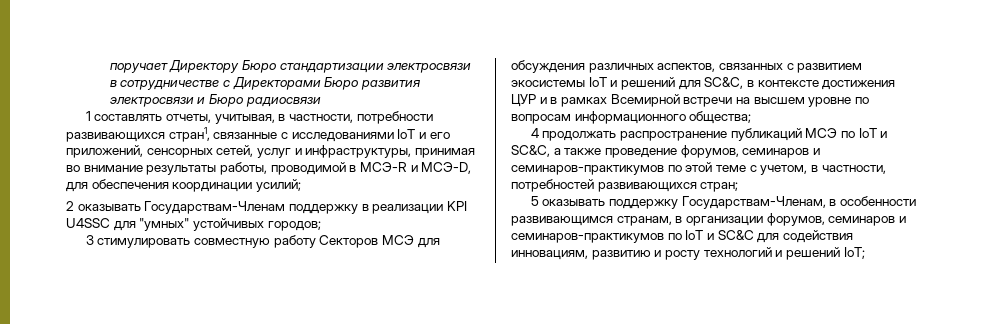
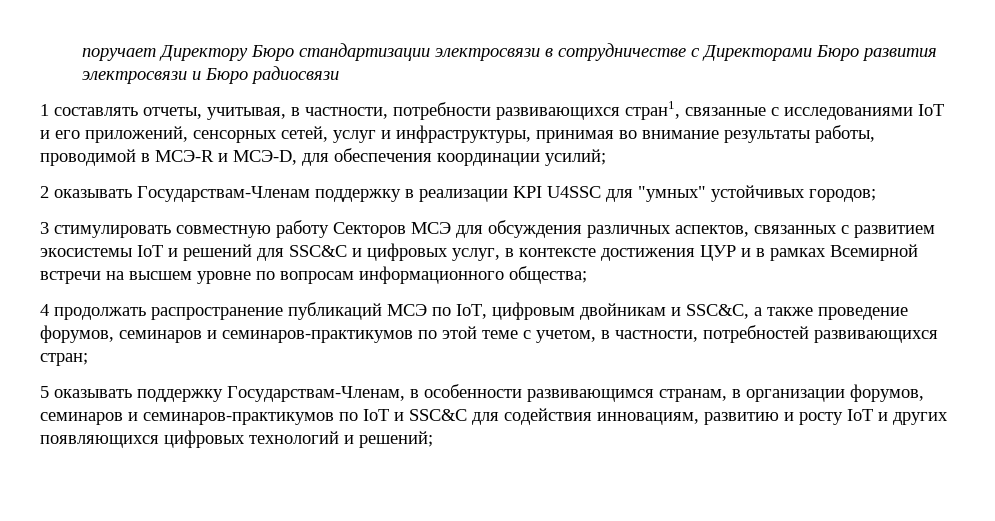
[704,77,744,89] SC&C, -> [289,243,500,261] SSC&C и цифровых услуг,
[858,128,888,138] [511,145,550,157] IoT и SC&C, -> [456,302,749,320] IoT, цифровым двойникам и SSC&C,
[717,230,754,240] SC&C -> [409,409,467,421] SSC&C
[703,247,865,260] технологий и решений IoT; -> [847,409,948,425] [40,430,433,448] IoT и других появляющихся цифровых технологий и решений;

